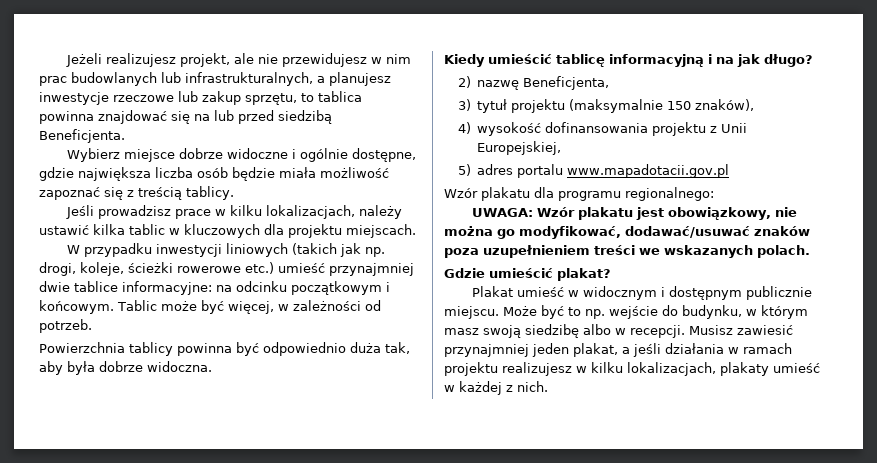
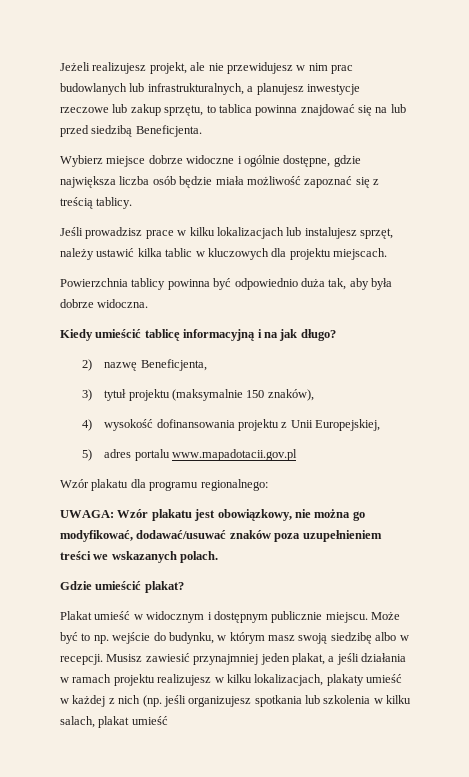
[265,205,355,219] lokalizacjach, -> [216,227,393,239] lokalizacjach lub instalujesz sprzęt,
[66,243,385,257] [39,262,414,276] [39,281,390,295] [39,300,381,314] [39,319,92,333] // W przypadku inwestycji liniowych (takich jak np. drogi, koleje, ścieżki rowerowe etc.) umieść przynajmniej dwie tablice informacyjne: na odcinku początkowym i końcowym. Tablic może być więcej, w zależności od potrzeb. -> (387, 254) none
[517,381,548,392] nich. -> [118,695,412,707] [60,716,168,728] nich (np. jeśli organizujesz spotkania lub szkolenia w kilku salach, plakat umieść

